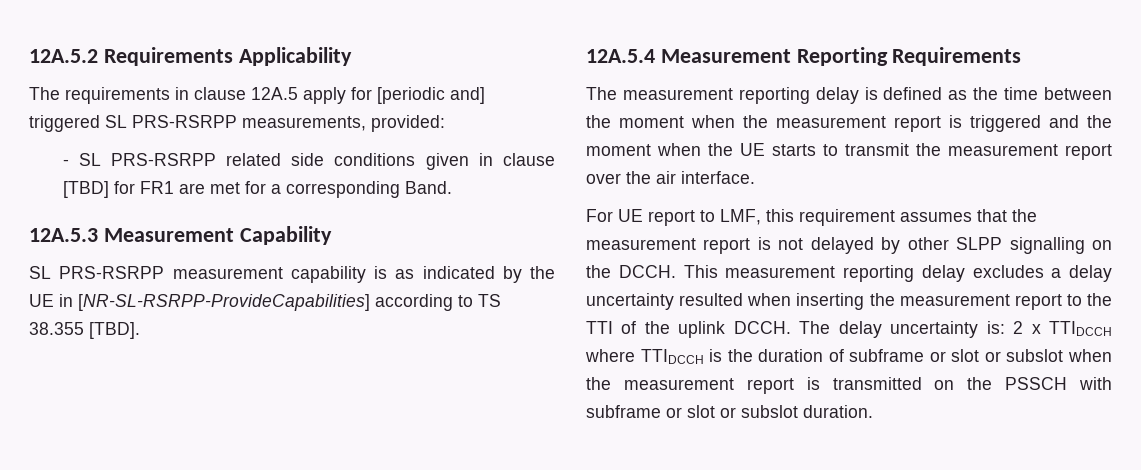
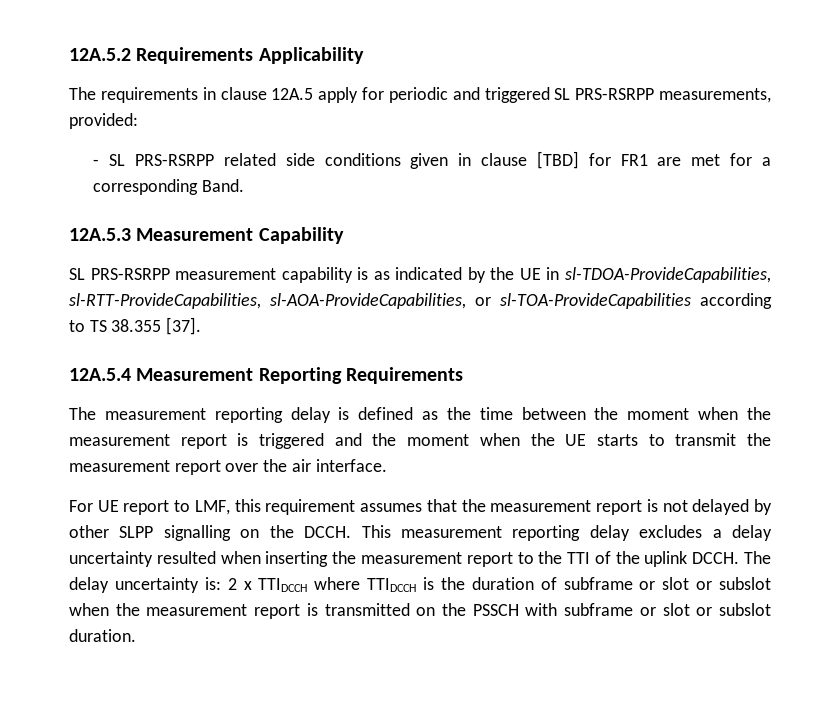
[377,87,485,104] [periodic and] -> [388,87,480,103] periodic and
[78,294,370,311] [NR-SL-RSRPP-ProvideCapabilities] -> [565,267,772,283] [69,293,691,309] sl-TDOA-ProvideCapabilities, sl-RTT-ProvideCapabilities, sl-AOA-ProvideCapabilities, or sl-TOA-ProvideCapabilities
[89,322,140,339] [TBD]. -> [166,317,202,335] [37].

